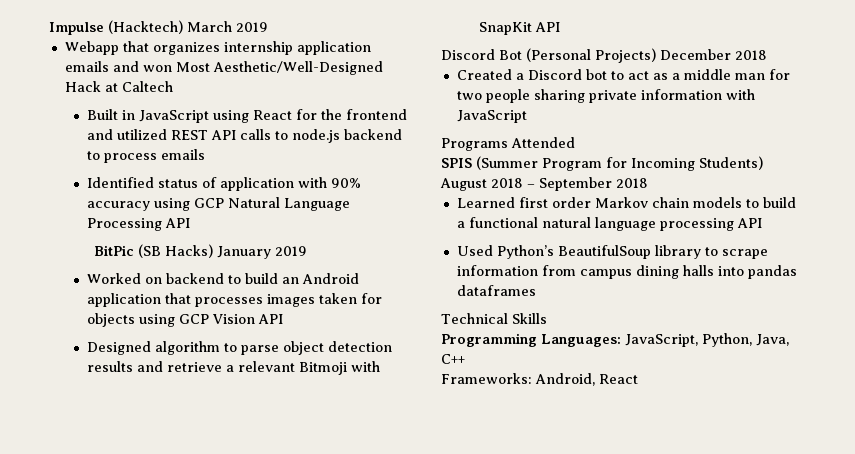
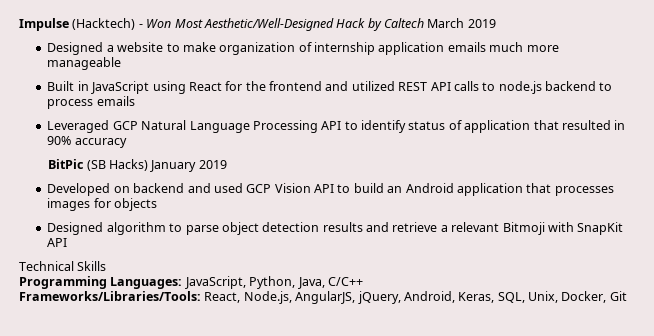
[187,21,268,32] [64,41,371,55] [64,61,383,75] [64,81,173,92] March 2019 // Webapp that organizes internship application emails and won Most Aesthetic/Well-Designed Hack at Caltech -> [138,18,496,31] [47,42,559,55] [47,57,122,70] - Won Most Aesthetic/Well-Designed Hack by Caltech March 2019 // Designed a website to make organization of internship application emails much more manageable
[87,177,362,191] [87,198,191,211] Identified status of application with 90% accuracy using -> [47,120,110,133] Leveraged
(191, 223) none -> [344,120,626,133] [47,136,127,148] to identify status of application that resulted in 90% accuracy
[87,273,142,284] Worked -> [47,183,111,196] Developed
(225, 278) none -> [187,183,335,193] and used GCP Vision API
[319,293,358,304] taken -> (91, 204) none
[139,314,284,327] using GCP Vision API -> (158, 204) none
[441,48,767,63] [456,69,790,80] [456,89,755,103] [456,110,527,123] [441,137,575,151] [441,156,763,171] [440,177,648,191] [456,197,796,208] [456,217,762,231] [456,245,768,259] [456,265,797,279] [456,285,536,296] // Discord Bot (Personal Projects) December 2018 // Created a Discord bot to act as a middle man for two people sharing private information with JavaScript // Programs Attended // SPIS (Summer Program for Incoming Students) August 2018 – September 2018 // Learned first order Markov chain models to build a functional natural language processing API // Used Python’s BeautifulSoup library to scrape information from campus dining halls into pandas dataframes -> (68, 242) none
[441,354,465,364] [441,373,638,386] C++ // Frameworks: Android, React -> [327,277,363,286] [19,291,627,304] C/C++ // Frameworks/Libraries/Tools: React, Node.js, AngularJS, jQuery, Android, Keras, SQL, Unix, Docker, Git

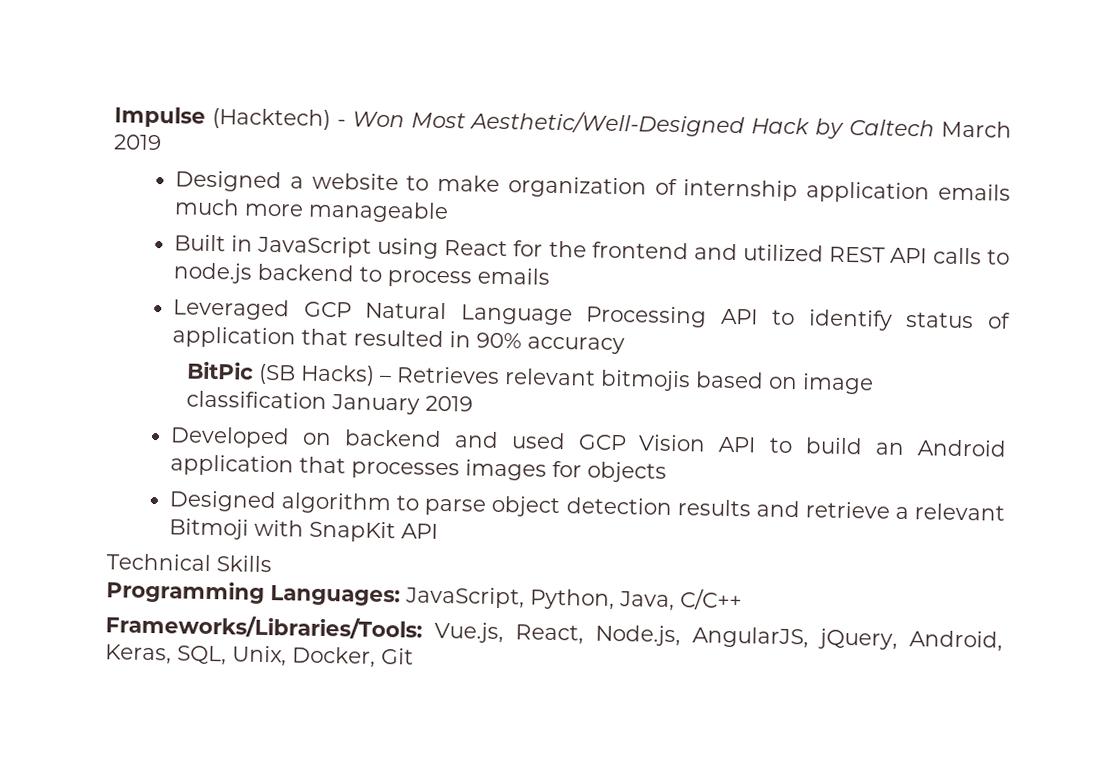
(149, 165) none -> [378,366,874,395] [185,390,327,409] – Retrieves relevant bitmojis based on image classification
(201, 296) none -> [434,621,504,644] Vue.js,

